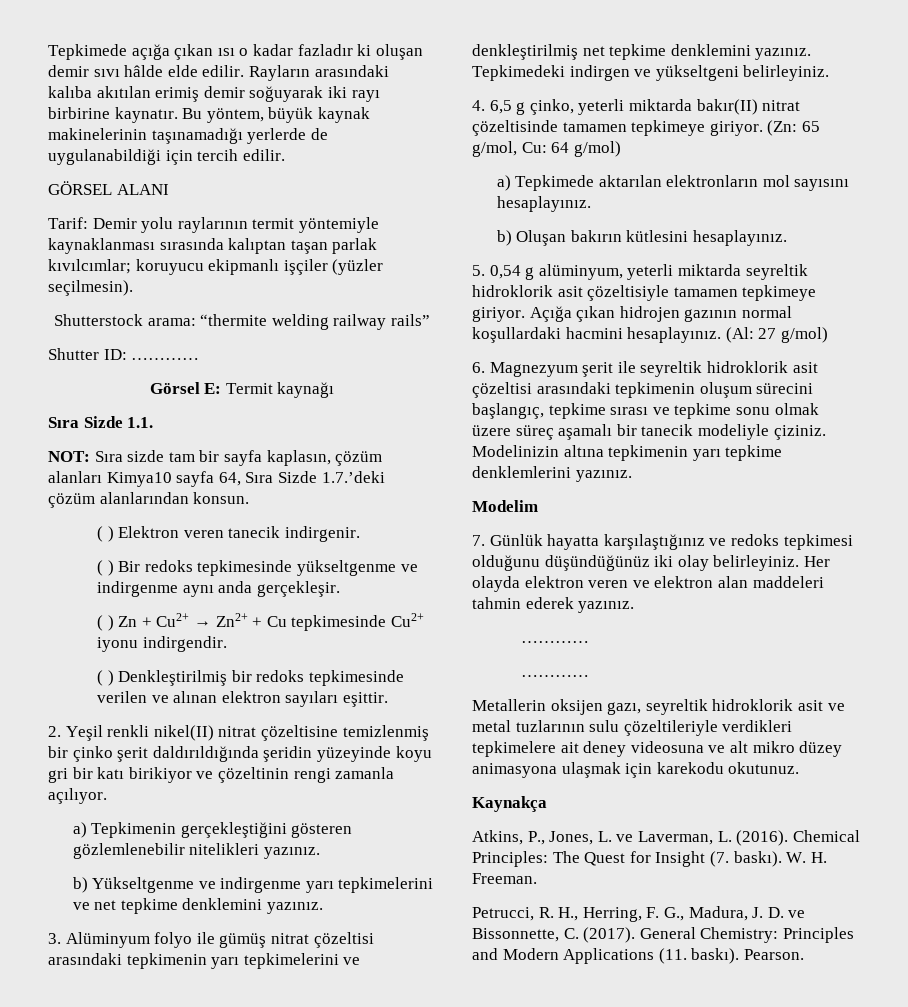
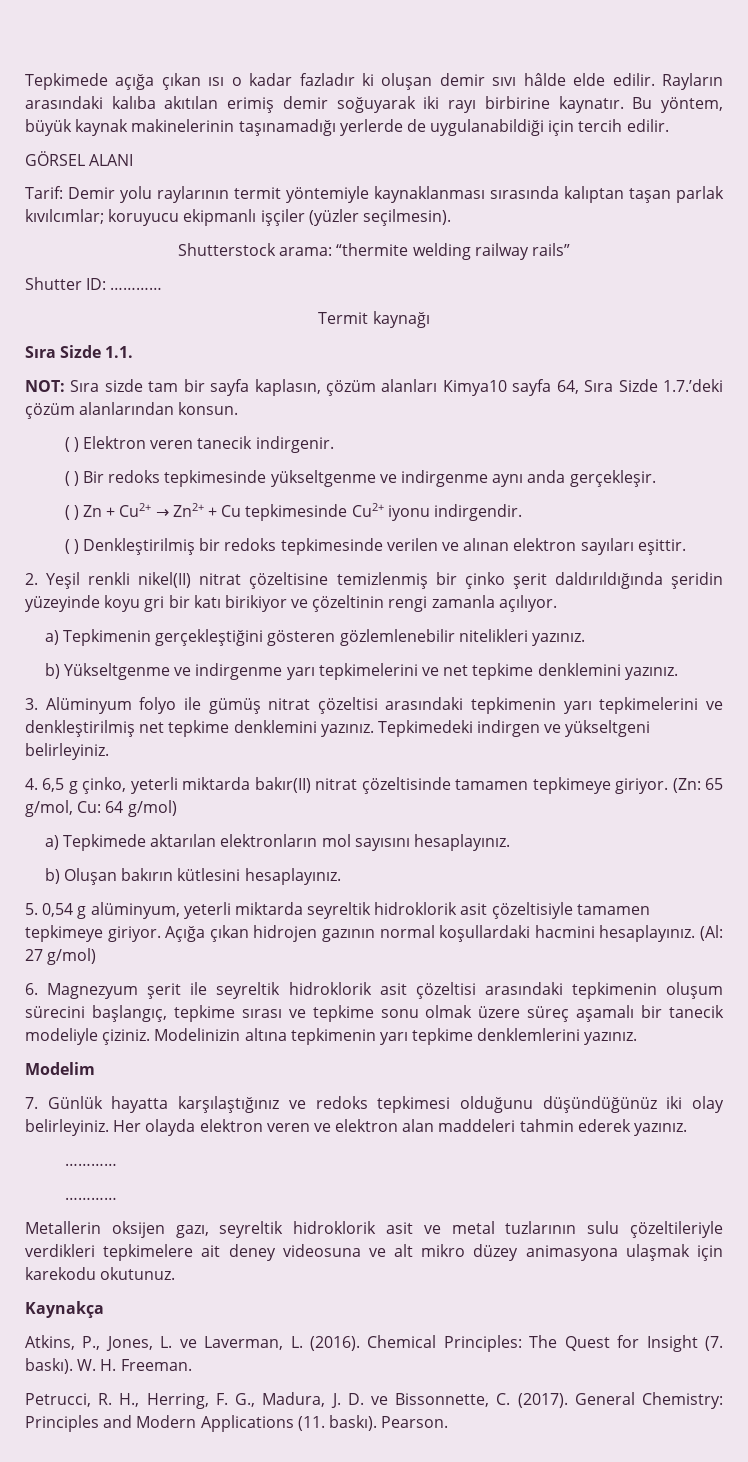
[149,382,222,394] Görsel E: -> (163, 288) none

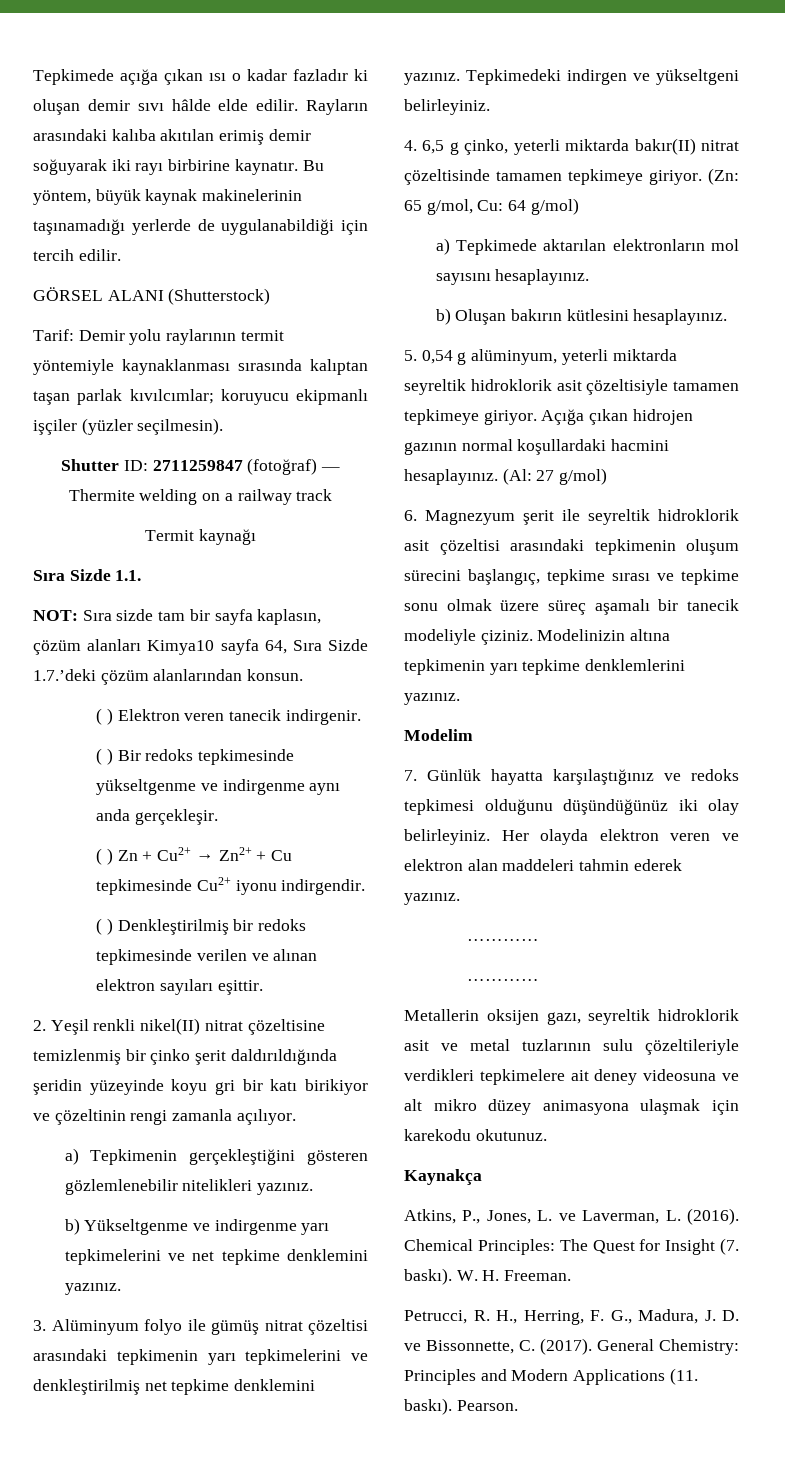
(134, 160) none -> [168,288,271,305] (Shutterstock)
[178,243,570,260] [25,277,163,290] Shutterstock arama: “thermite welding railway rails” // Shutter ID: ………… -> [61,458,340,475] [68,489,333,505] Shutter ID: 2711259847 (fotoğraf) — Thermite welding on a railway track

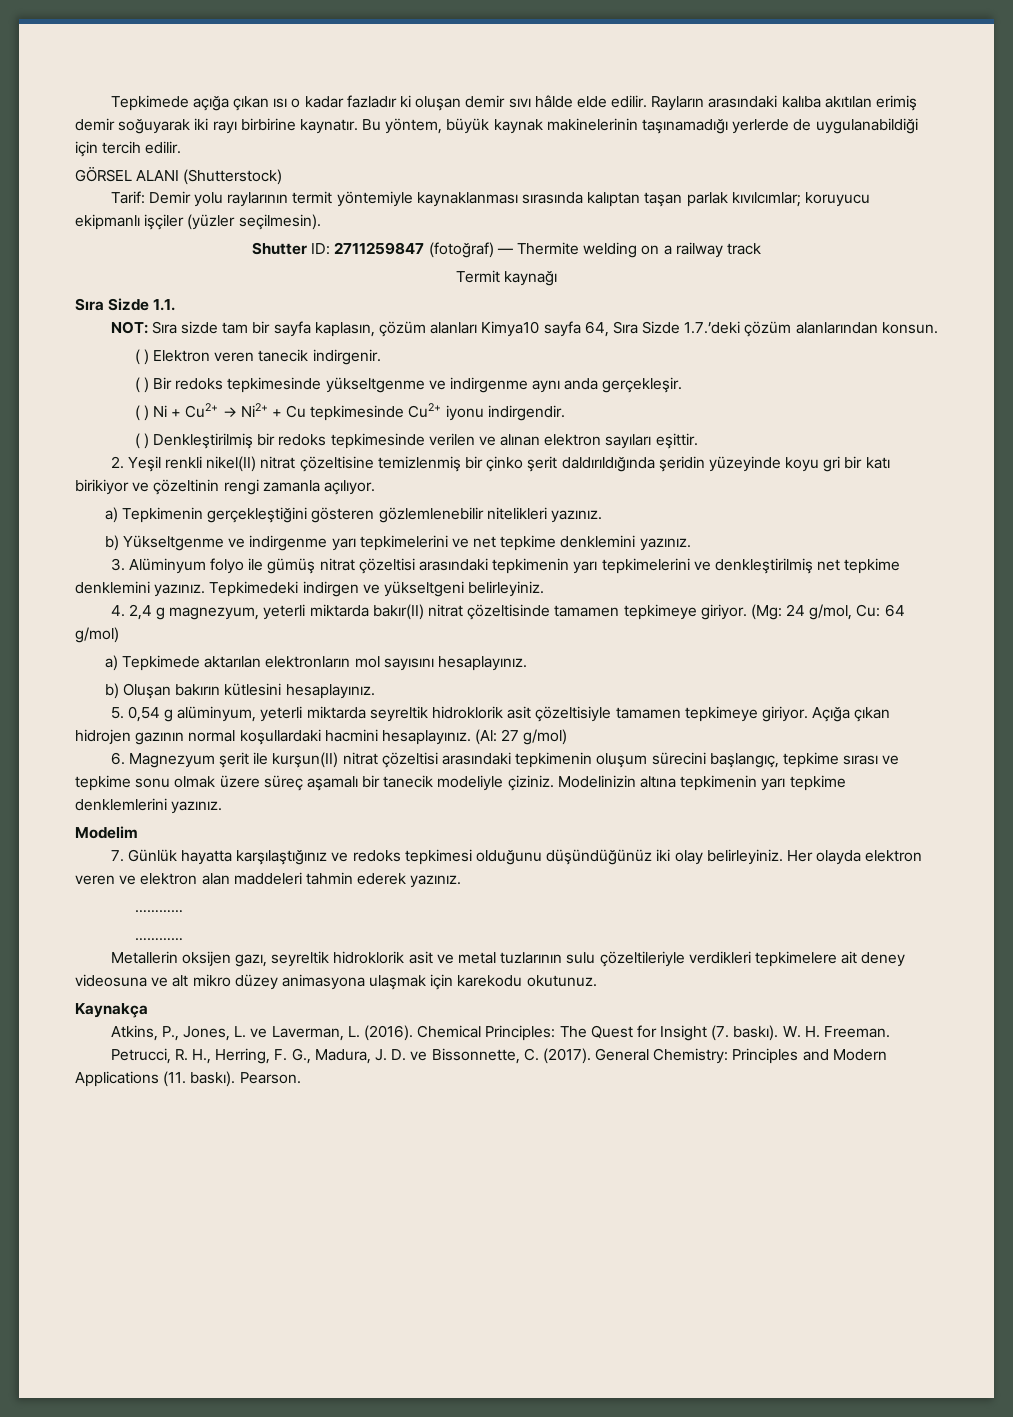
[117,850,138,861] Zn -> [152,405,167,417] Ni
[218,847,252,861] Zn2+ -> [240,403,268,417] Ni2+
[422,139,509,155] 6,5 g çinko, -> [128,604,260,620] 2,4 g magnezyum,
[708,168,739,185] [404,200,422,211] (Zn: 65 -> [750,604,806,620] (Mg: 24
[588,509,739,525] [404,540,429,551] seyreltik hidroklorik asit -> [272,752,378,768] kurşun(II) nitrat

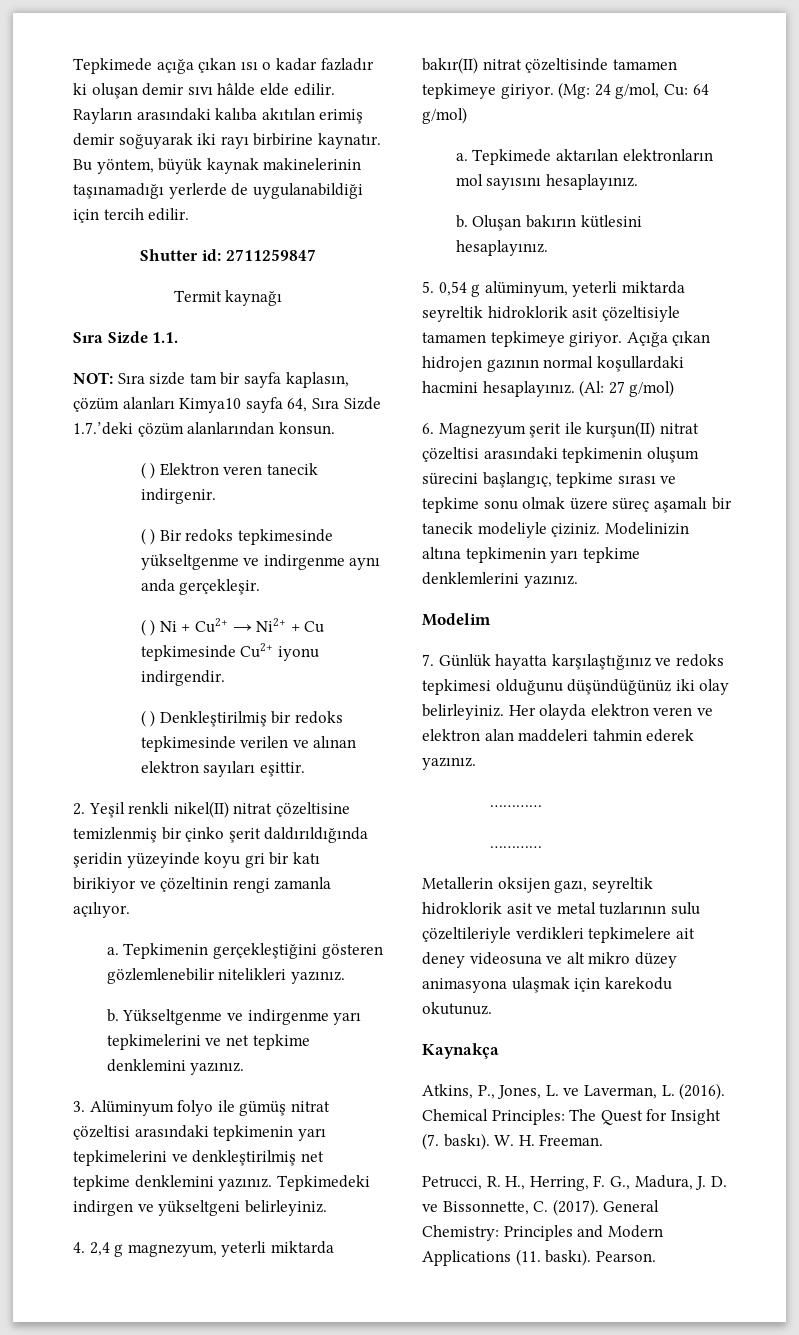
[75,166,283,185] [110,191,870,207] [75,214,321,230] // GÖRSEL ALANI (Shutterstock) // Tarif: Demir yolu raylarının termit yöntemiyle kaynaklanması sırasında kalıptan taşan parlak kıvılcımlar; koruyucu ekipmanlı işçiler (yüzler seçilmesin). -> (190, 214) none
[311,243,331,255] ID: -> [202,249,221,261] id:
[428,242,761,258] (fotoğraf) — Thermite welding on a railway track -> (316, 255) none
[104,507,118,523] a) -> [106,947,119,955] a.
[104,535,119,551] b) -> [106,1009,119,1022] b.
[104,655,118,671] a) -> [455,153,468,161] a.
[104,683,119,699] b) -> [455,215,468,228] b.

